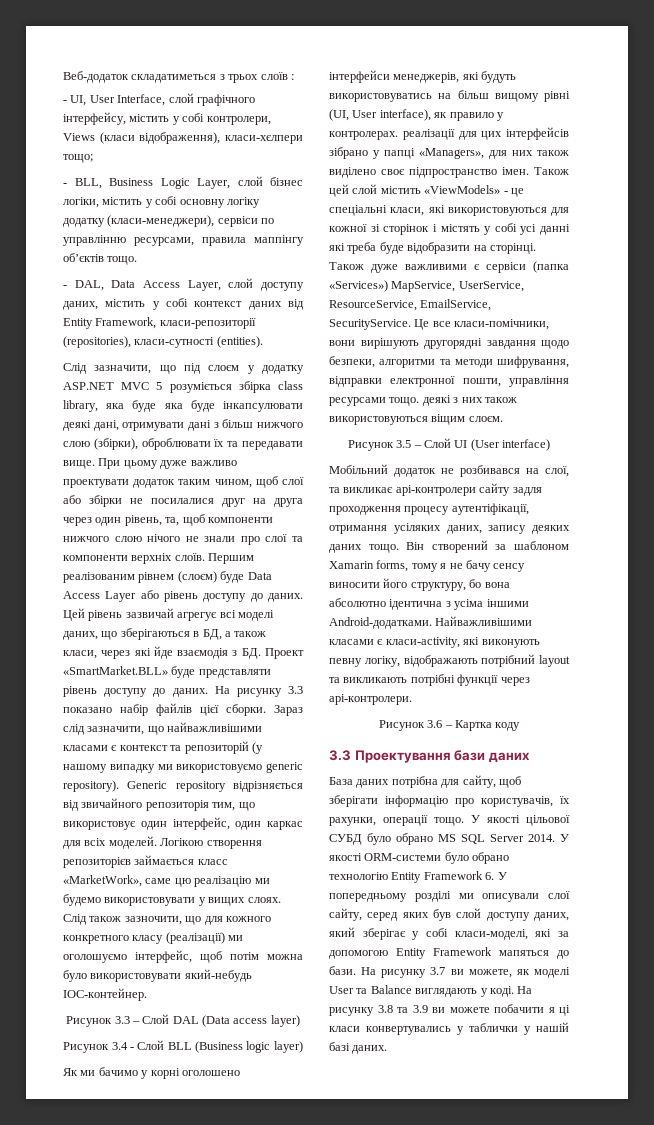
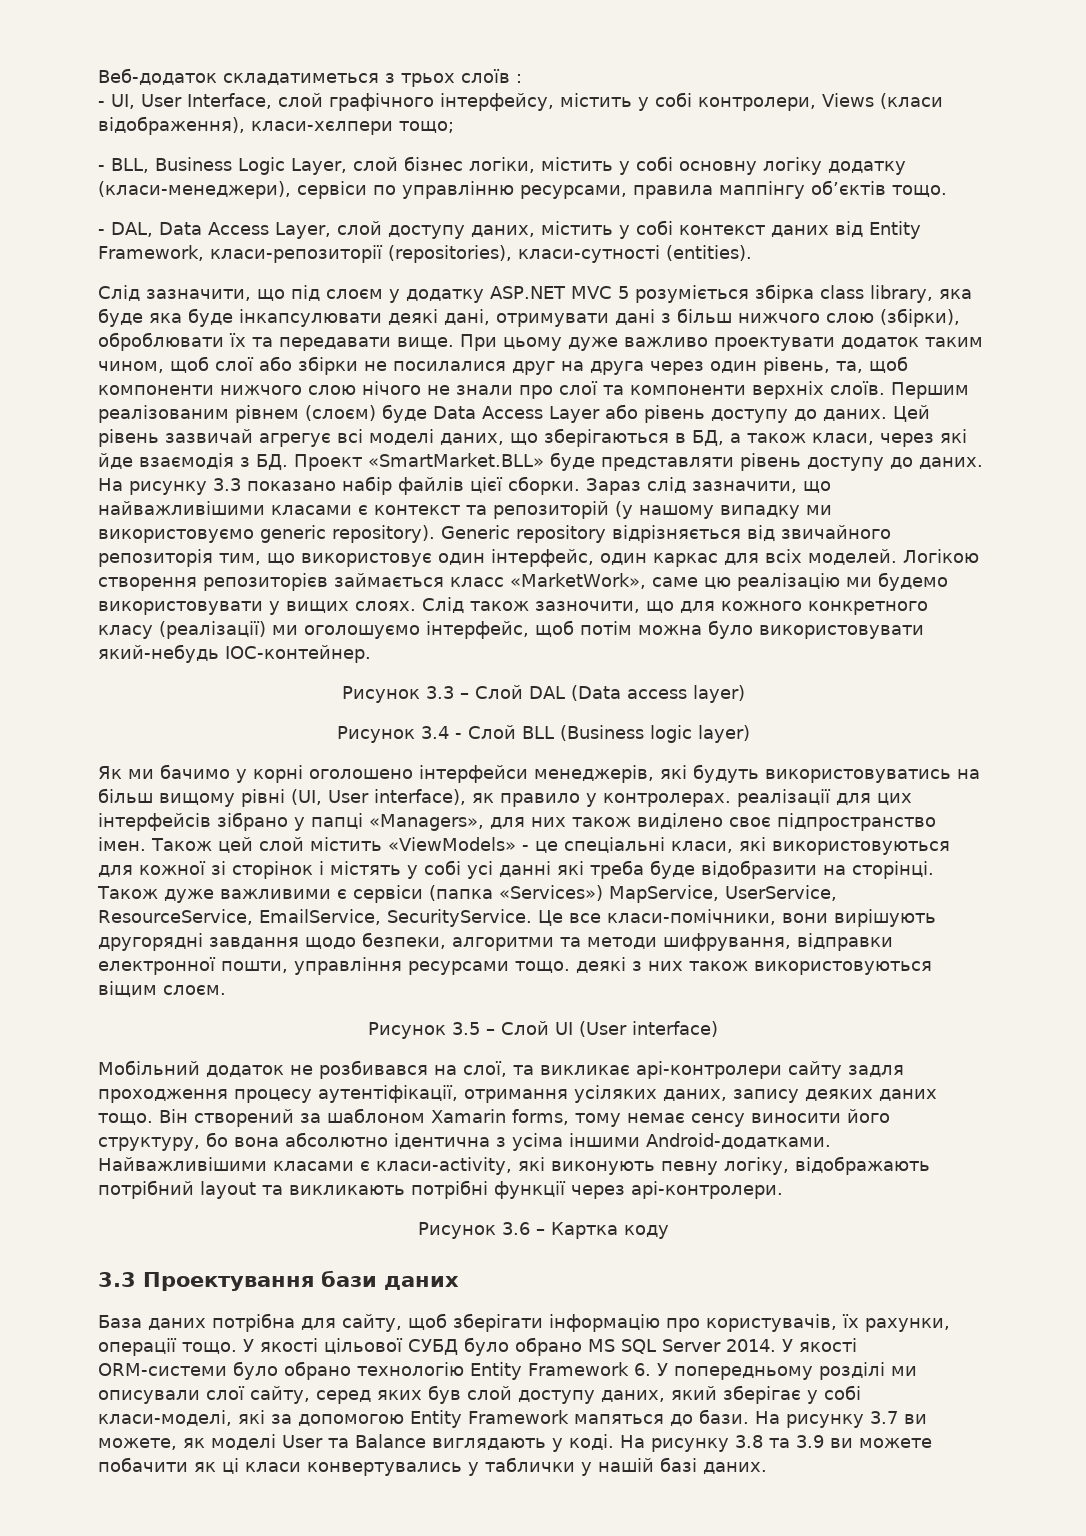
[440,560,491,572] я не бачу -> [627,1113,685,1123] немає
[548,1007,555,1013] я -> [194,1462,216,1472] як

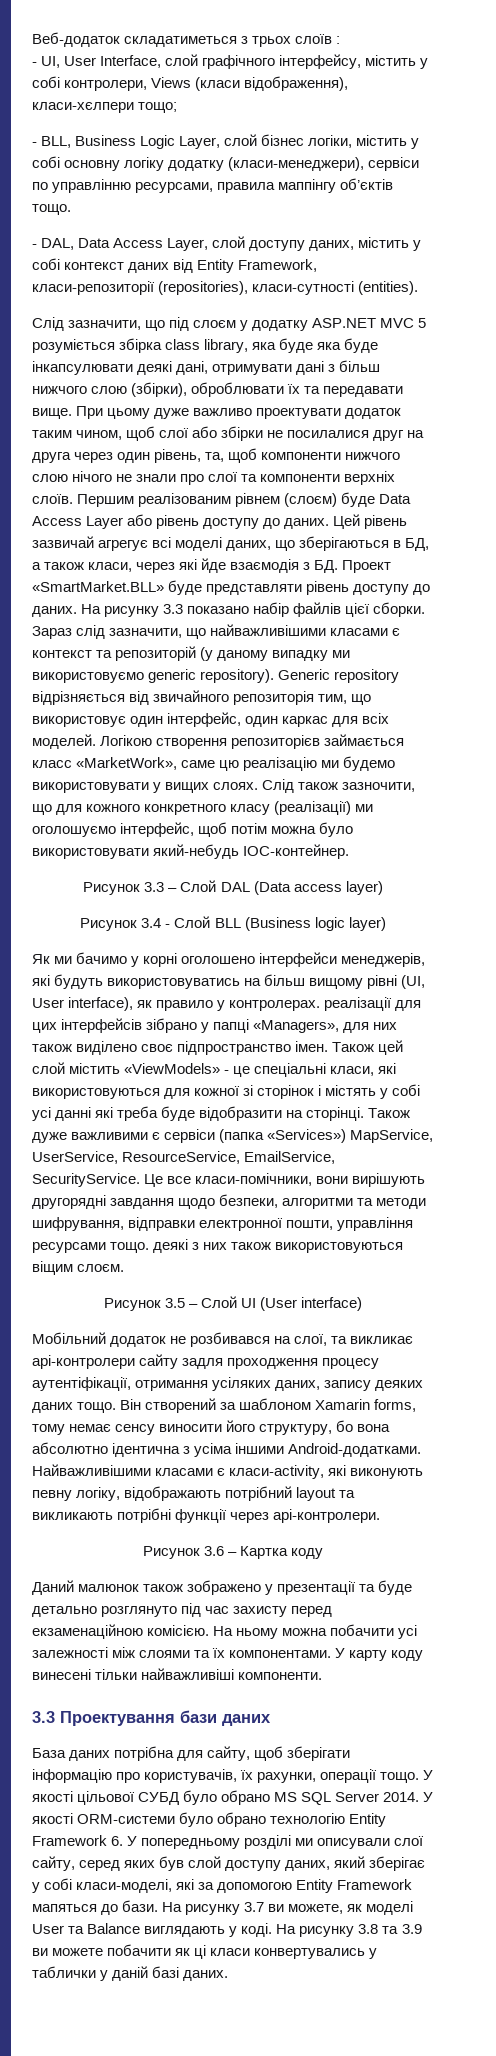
[639,505,714,519] нашому -> [217,650,269,661] даному
(669, 1232) none -> [32,1580,413,1595] [32,1603,333,1617] [32,1624,418,1639] [32,1647,424,1661] [32,1668,323,1680] // Даний малюнок також зображено у презентації та буде детально розглянуто під час захисту перед екзаменаційною комісією. На ньому можна побачити усі залежності між слоями та їх компонентами. У карту коду винесені тільки найважливіші компоненти.
[598,1458,654,1472] нашій -> [112,1966,149,1981] даній

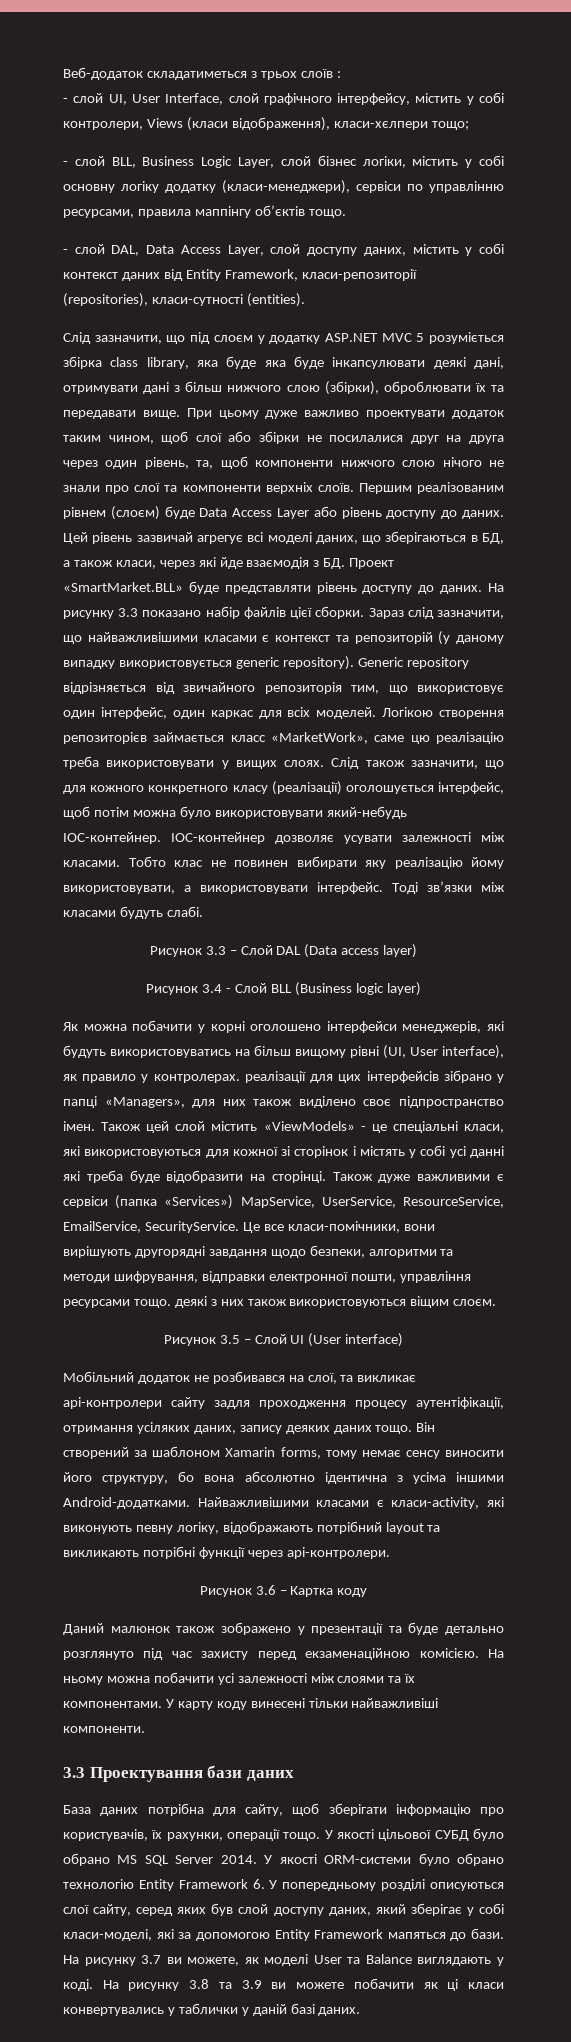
(37, 64) none -> [73,93,104,103] слой
(37, 144) none -> [74,156,105,166] слой
(37, 246) none -> [74,244,105,254] слой
[332,650,351,658] [32,672,144,683] ми використовуємо -> [118,660,232,669] використовується
[321,756,396,771] ми будемо -> [63,756,99,769] треба
[342,782,416,792] зазночити, -> [410,760,478,769] зазначити,
[355,804,374,812] [32,826,116,837] ми оголошуємо -> [345,785,434,794] оголошується
(350, 851) none -> [171,832,505,844] [63,856,504,869] [63,881,505,894] [63,906,203,919] IOC-контейнер дозволяє усувати залежності між класами. Тобто клас не повинен вибирати яку реалізацію йому використовувати, а використовувати інтерфейс. Тоді зв’язки між класами будуть слабі.
[54,952,128,964] ми бачимо -> [83,1020,193,1031] можна побачити
[295,1838,391,1849] ми описували -> [429,1882,504,1891] описуються

